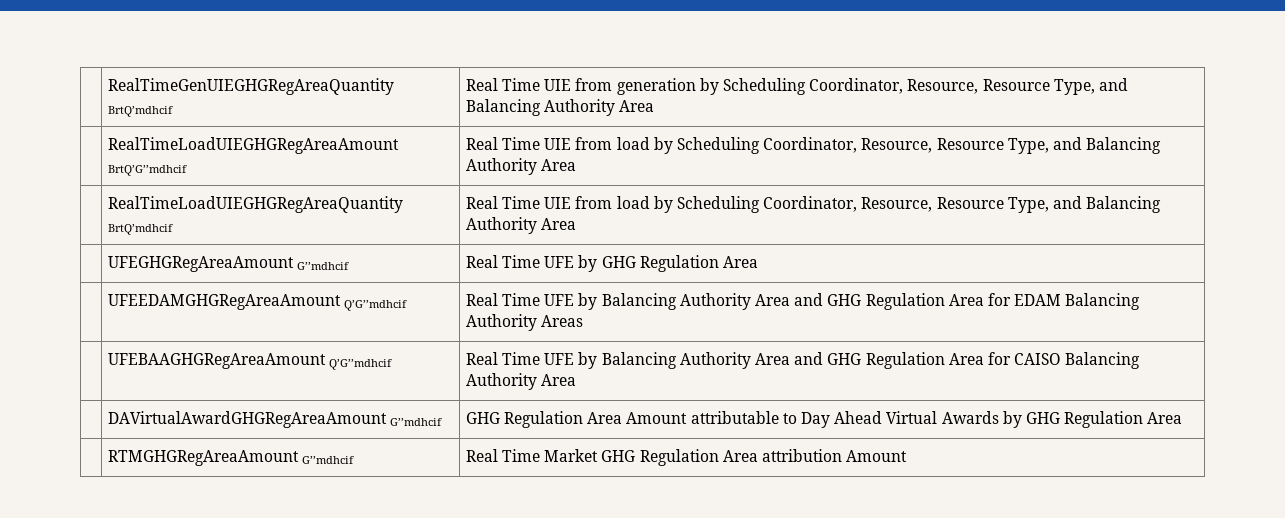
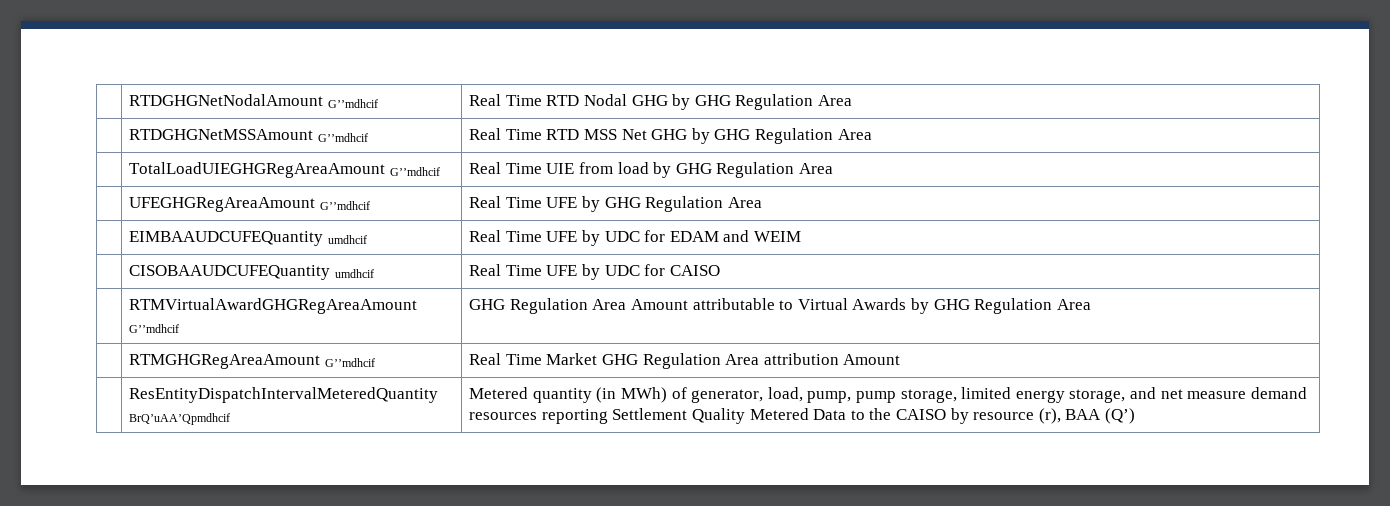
[107,78,394,95] [107,106,173,117] [465,78,1128,95] [465,99,655,116] [107,137,399,154] [107,165,187,176] [465,137,1162,154] [465,158,577,175] [107,196,403,213] [107,224,173,235] [465,196,1162,213] [465,217,537,234] | RealTimeGenUIEGHGRegAreaQuantity BrtQ’mdhcif | Real Time UIE from generation by Scheduling Coordinator, Resource, Resource Type, and Balancing Authority Area // | RealTimeLoadUIEGHGRegAreaAmount BrtQ’G’’mdhcif | Real Time UIE from load by Scheduling Coordinator, Resource, Resource Type, and Balancing Authority Area // | RealTimeLoadUIEGHGRegAreaQuantity BrtQ’mdhcif | Real Time UIE from load by Scheduling Coordinator, Resource, Resource Type, and Balancing Authority -> [129,94,378,108] [469,94,852,110] [129,129,368,142] [469,128,872,144] [129,162,440,178] [469,162,795,178] | RTDGHGNetNodalAmount G’’mdhcif | Real Time RTD Nodal GHG by GHG Regulation Area // | RTDGHGNetMSSAmount G’’mdhcif | Real Time RTD MSS Net GHG by GHG Regulation Area // | TotalLoadUIEGHGRegAreaAmount G’’mdhcif | Real Time UIE from load by GHG Regulation
[107,294,408,311] [465,293,1141,310] [465,314,584,331] [107,353,393,370] [465,352,1141,369] [465,373,577,390] [107,411,387,428] UFEEDAMGHGRegAreaAmount Q’G’’mdhcif | Real Time UFE by Balancing Authority Area and GHG Regulation Area for EDAM Balancing Authority Areas // | UFEBAAGHGRegAreaAmount Q’G’’mdhcif | Real Time UFE by Balancing Authority Area and GHG Regulation Area for CAISO Balancing Authority Area // | DAVirtualAwardGHGRegAreaAmount -> [129,231,367,246] [469,230,801,246] [129,265,374,280] [469,264,720,280] [129,298,418,314] EIMBAAUDCUFEQuantity umdhcif | Real Time UFE by UDC for EDAM and WEIM // | CISOBAAUDCUFEQuantity umdhcif | Real Time UFE by UDC for CAISO // | RTMVirtualAwardGHGRegAreaAmount
[801,411,883,428] Day Ahead -> (794, 305) none
(908, 456) none -> [129,387,439,403] [129,413,231,425] [469,387,1307,403] [469,408,1135,424] // | ResEntityDispatchIntervalMeteredQuantity BrQ’uAA’Qpmdhcif | Metered quantity (in MWh) of generator, load, pump, pump storage, limited energy storage, and net measure demand resources reporting Settlement Quality Metered Data to the CAISO by resource (r), BAA (Q’)

